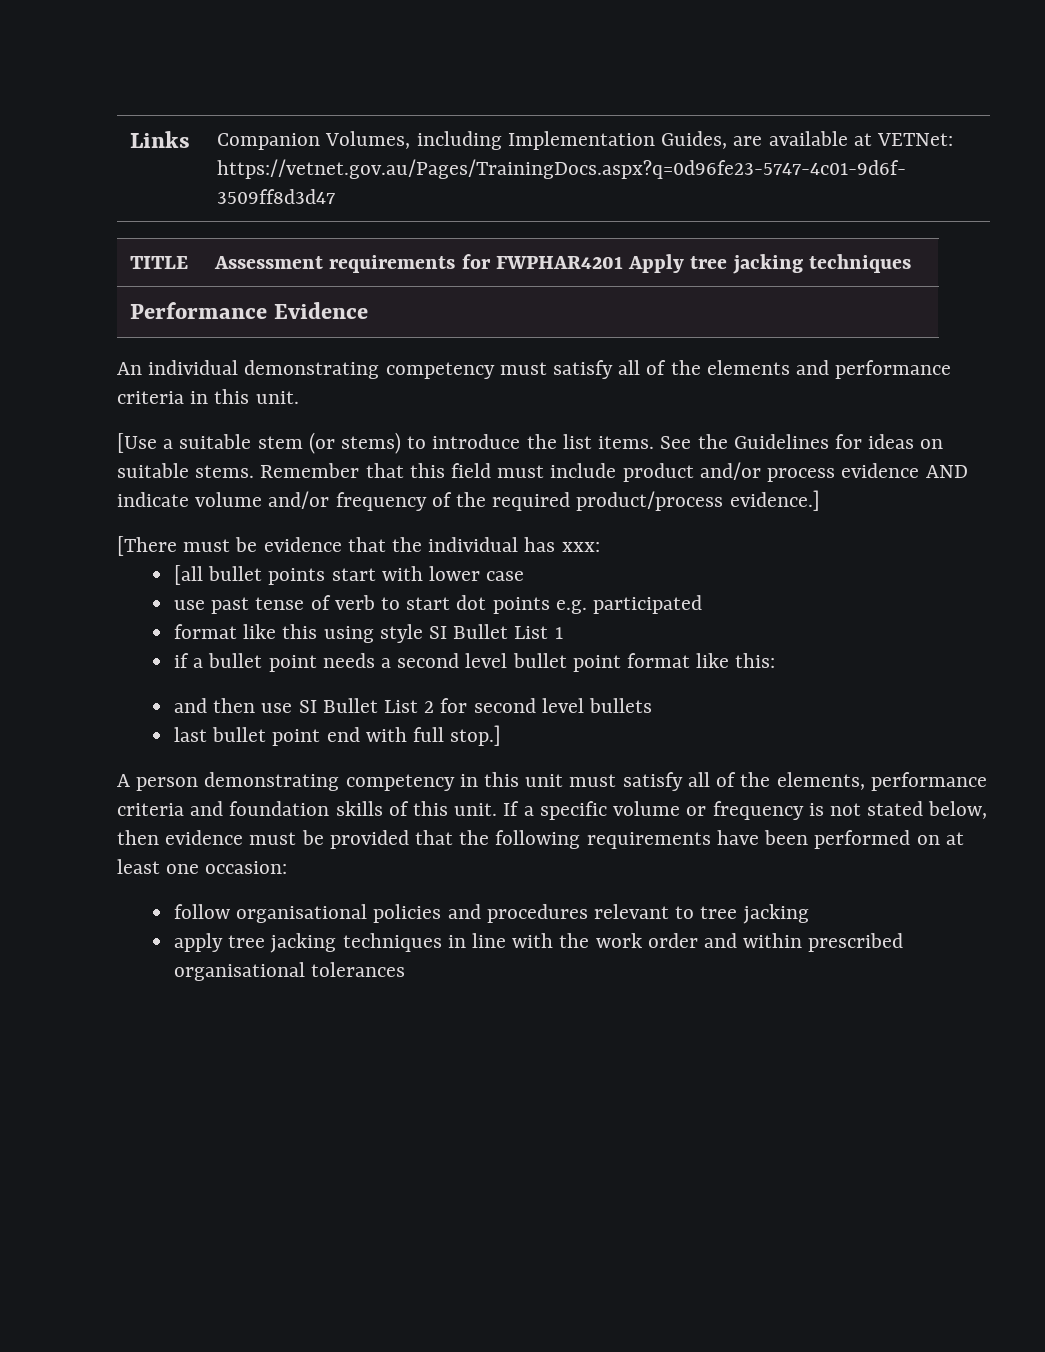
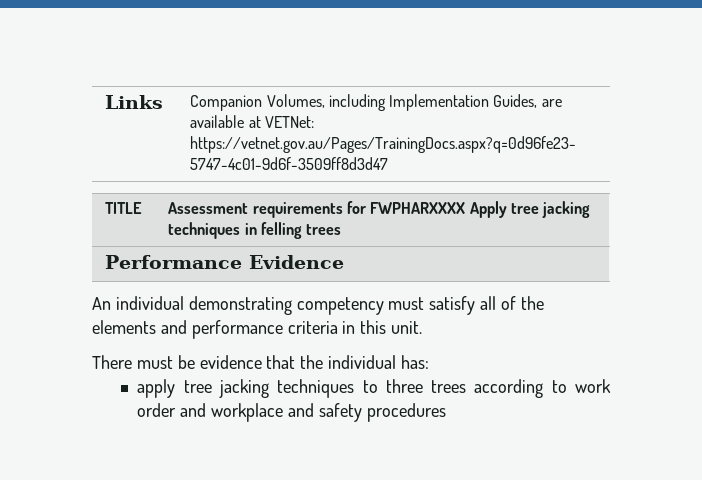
[495,256,623,269] FWPHAR4201 -> [370,202,466,214] FWPHARXXXX
(911, 263) none -> [244,222,342,239] in felling trees
[117,432,944,454] [117,462,968,482] [117,490,820,511] [117,536,177,556] [Use a suitable stem (or stems) to introduce the list items. See the Guidelines for ideas on suitable stems. Remember that this field must include product and/or process evidence AND indicate volume and/or frequency of the required product/process evidence.] // [There -> [92,355,132,369] There
[524,537,600,552] [173,565,525,585] [173,595,703,614] [173,624,563,643] [173,653,776,672] [173,698,653,713] [173,725,502,746] [117,772,987,791] [117,801,988,820] [117,830,964,849] [117,859,288,874] [173,904,809,924] [173,933,904,953] [173,962,406,981] has xxx: // [all bullet points start with lower case // use past tense of verb to start dot points e.g. participated // format like this using style SI Bullet List 1 // if a bullet point needs a second level bullet point format like this: // and then use SI Bullet List 2 for second level bullets // last bullet point end with full stop.] // A person demonstrating competency in this unit must satisfy all of the elements, performance criteria and foundation skills of this unit. If a specific volume or frequency is not stated below, then evidence must be provided that the following requirements have been performed on at least one occasion: // follow organisational policies and procedures relevant to tree jacking // apply tree jacking techniques in line with the work order and within prescribed organisational tolerances -> [401,355,430,369] [137,379,611,398] [137,403,446,422] has: // apply tree jacking techniques to three trees according to work order and workplace and safety procedures

